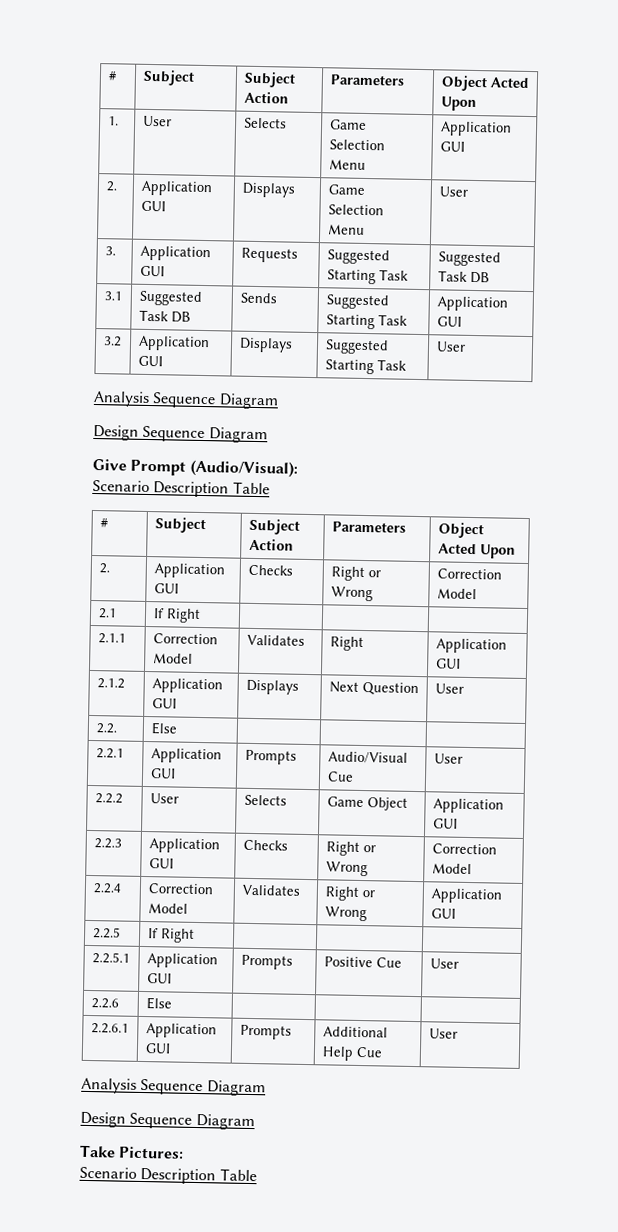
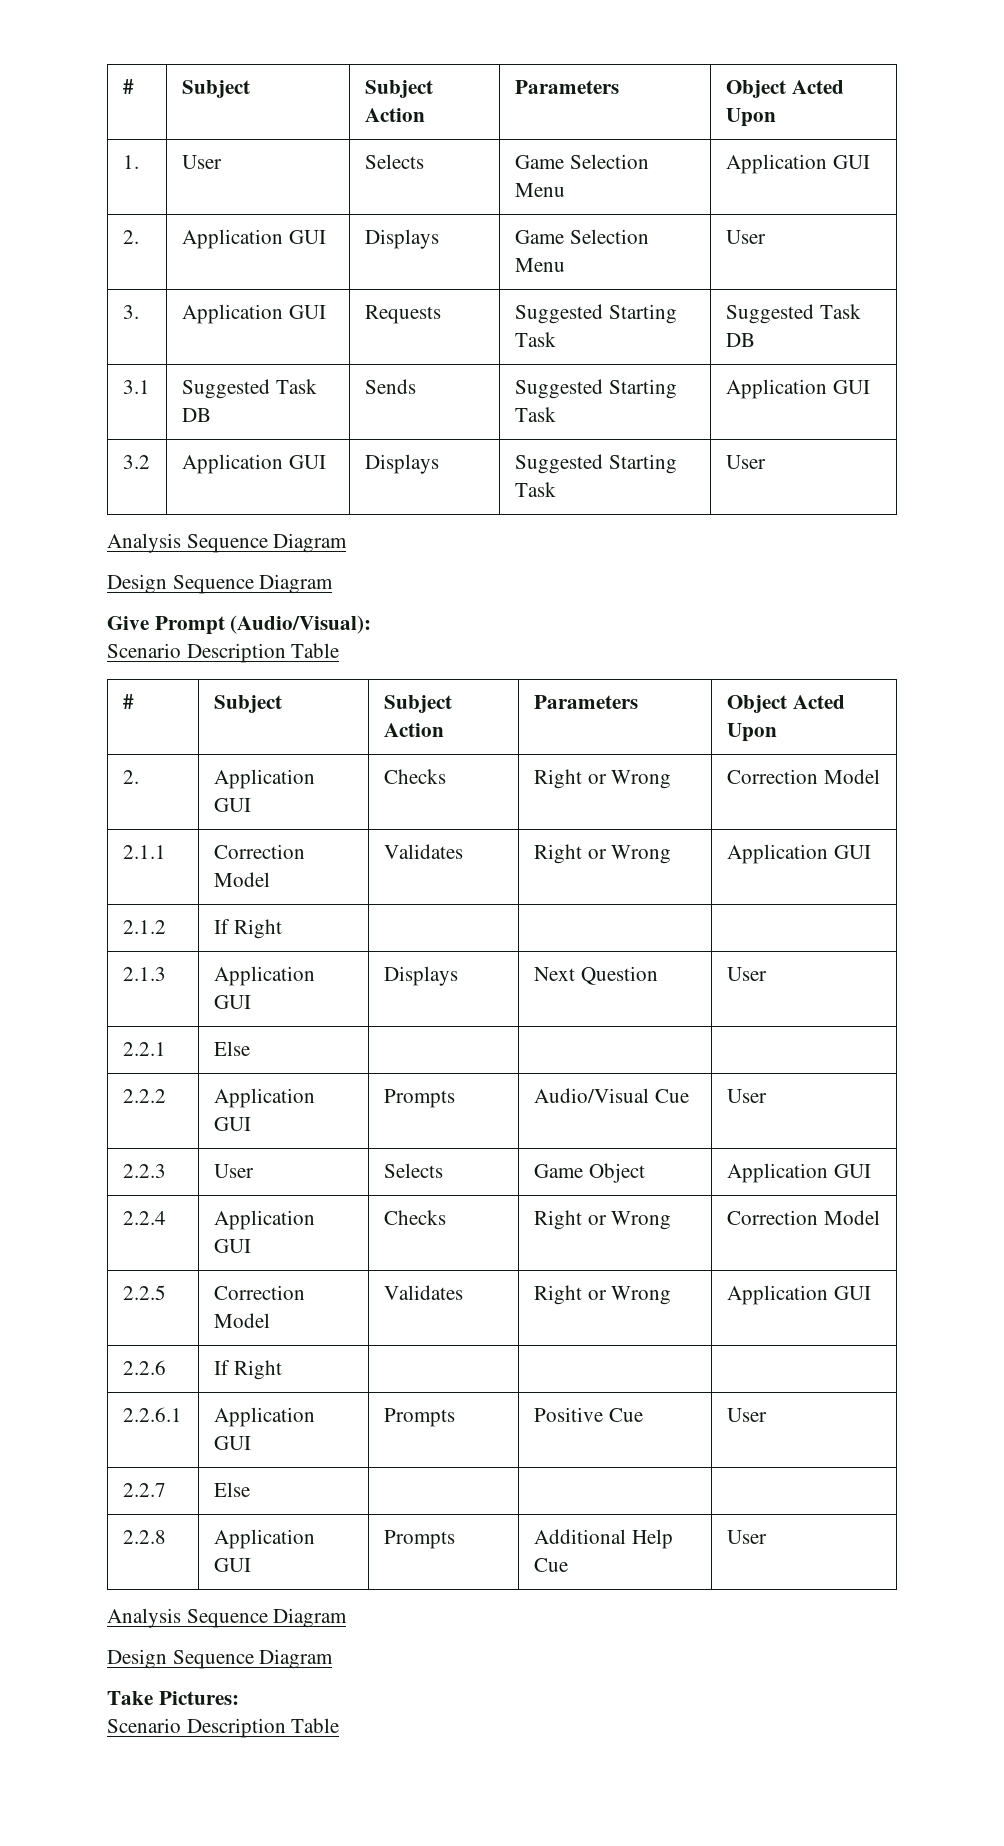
[97,608,117,619] [152,608,201,623] // 2.1 | If Right | | | -> (880, 776) none
(364, 644) none -> [587,845,672,864] or Wrong
(125, 683) none -> [213,919,282,939] [122,967,166,981] | If Right | | | // 2.1.3
[95,723,117,734] [150,722,178,735] [95,748,124,759] 2.2. | Else | | | // 2.2.1 -> [122,1042,166,1056] [213,1041,250,1056] [122,1089,166,1103] 2.2.1 | Else | | | // 2.2.2
[94,793,123,804] 2.2.2 -> [122,1164,166,1178] 2.2.3
[93,838,122,849] [148,838,220,854] [148,858,174,869] [242,839,288,851] [325,841,376,856] [325,861,368,877] [431,843,497,855] [431,863,472,875] [92,883,122,894] [147,883,214,895] [147,903,188,914] [241,884,301,896] [324,886,375,901] [324,906,367,922] [430,888,502,904] [430,908,456,919] [92,927,121,939] [147,928,195,943] [91,952,130,964] 2.2.3 | Application GUI | Checks | Right or Wrong | Correction Model // 2.2.4 | Correction Model | Validates | Right or Wrong | Application GUI // 2.2.5 | If Right | | | // 2.2.5.1 -> [122,1211,166,1225] [213,1210,315,1230] [213,1239,251,1253] [383,1210,446,1225] [533,1210,672,1230] [726,1210,880,1225] [122,1285,166,1300] [213,1285,305,1300] [213,1313,270,1328] [383,1285,463,1300] [533,1285,672,1305] [726,1285,871,1305] [122,1360,166,1375] [213,1360,282,1380] [122,1407,182,1422] 2.2.4 | Application GUI | Checks | Right or Wrong | Correction Model // 2.2.5 | Correction Model | Validates | Right or Wrong | Application GUI // 2.2.6 | If Right | | | // 2.2.6.1
[90,998,119,1009] [145,997,172,1010] [90,1023,129,1034] 2.2.6 | Else | | | // 2.2.6.1 -> [122,1483,166,1497] [213,1482,250,1497] [122,1530,166,1544] 2.2.7 | Else | | | // 2.2.8

